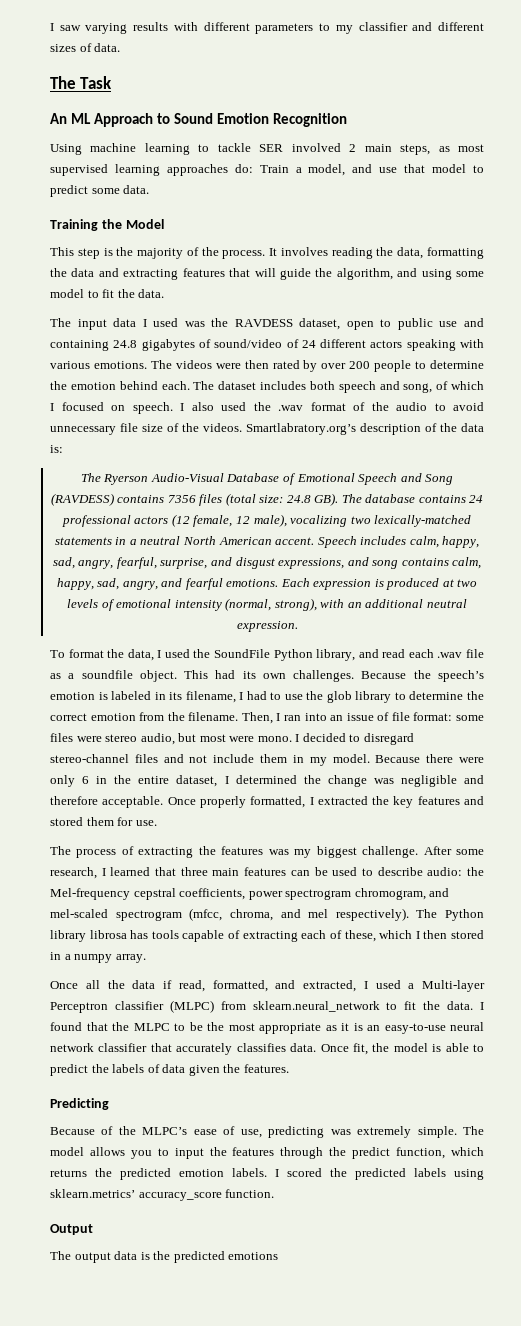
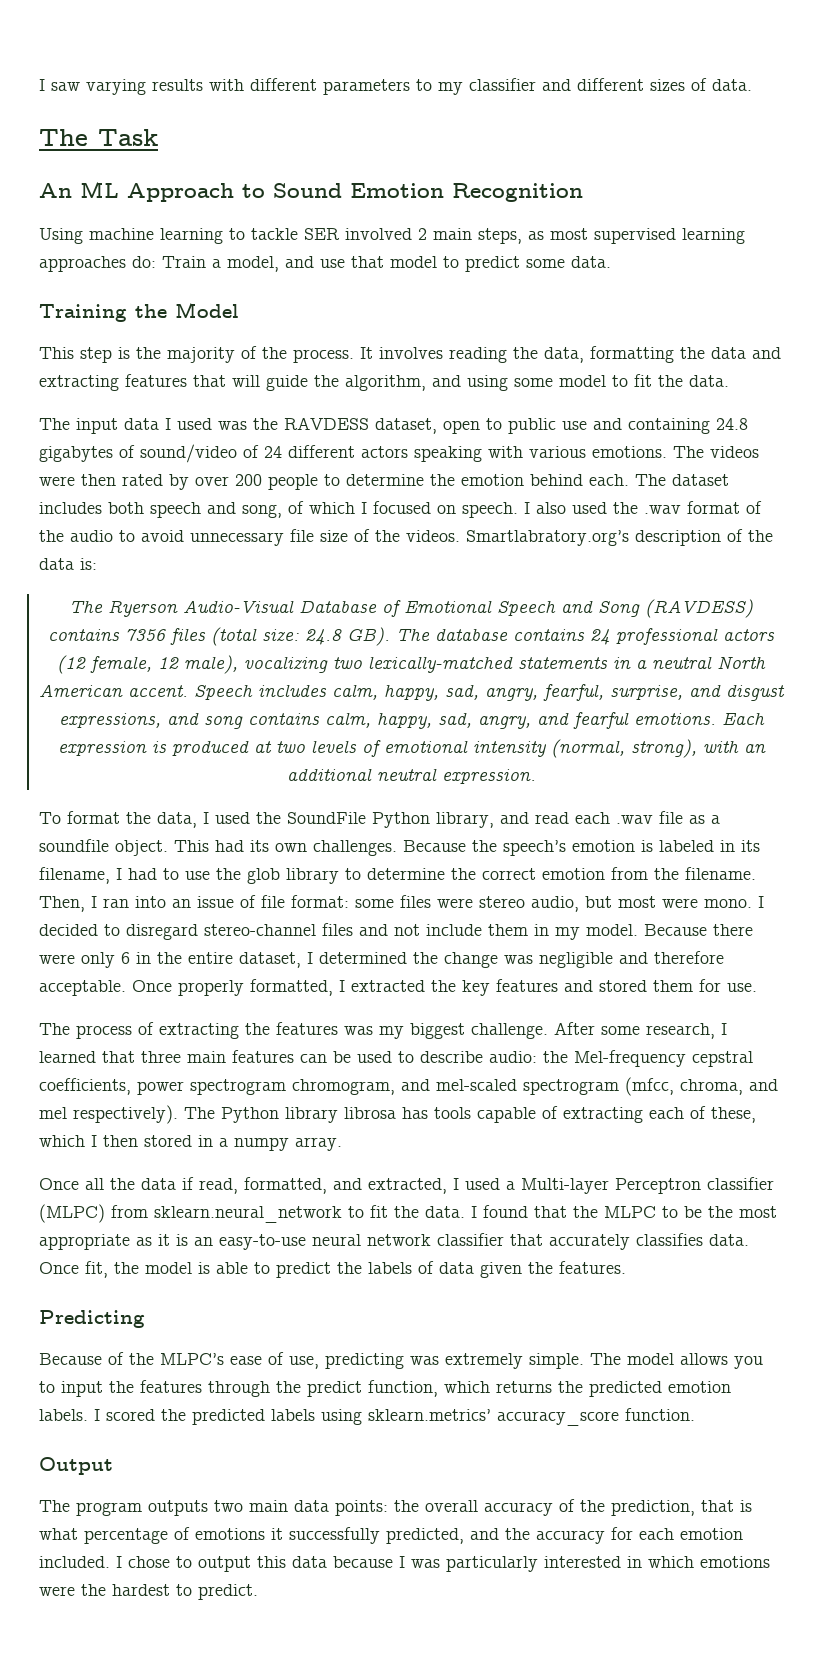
[74,1251,279,1263] output data is the predicted emotions -> [76,1499,752,1516] [39,1527,743,1544] [39,1556,770,1572] [39,1584,258,1600] program outputs two main data points: the overall accuracy of the prediction, that is what percentage of emotions it successfully predicted, and the accuracy for each emotion included. I chose to output this data because I was particularly interested in which emotions were the hardest to predict.

